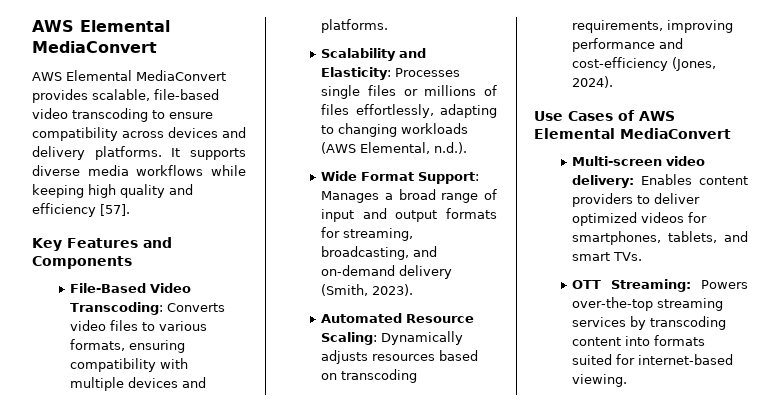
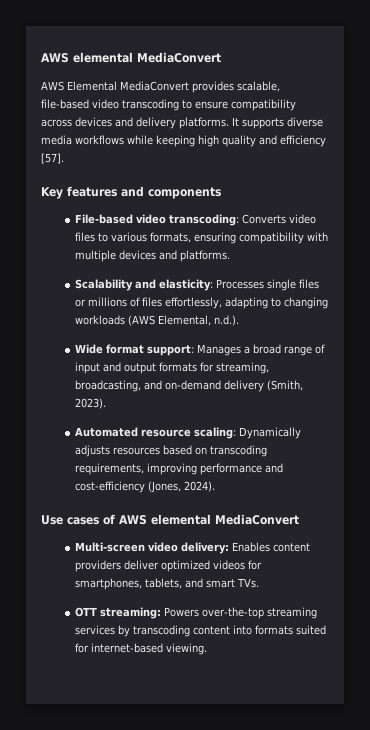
[32,20,170,32] AWS Elemental -> [41,52,133,63] AWS elemental
[67,237,172,248] [32,256,132,269] [70,283,192,293] [70,302,164,315] Features and Components // File-Based Video Transcoding: -> [67,186,221,199] [75,214,240,226] features and components // File-based video transcoding:
[321,67,392,80] Elasticity: -> [159,279,214,291] elasticity:
[361,172,480,184] Format Support: -> [106,344,195,356] format support:
[406,314,475,323] [321,332,378,345] Resource Scaling: -> [141,427,237,439] resource scaling:
[568,111,613,121] Cases -> [67,517,99,525] cases
[534,128,615,139] Elemental -> [151,514,211,525] elemental
[637,195,651,204] to -> (122, 566) none
[611,279,692,292] Streaming: -> [100,607,162,619] streaming:

